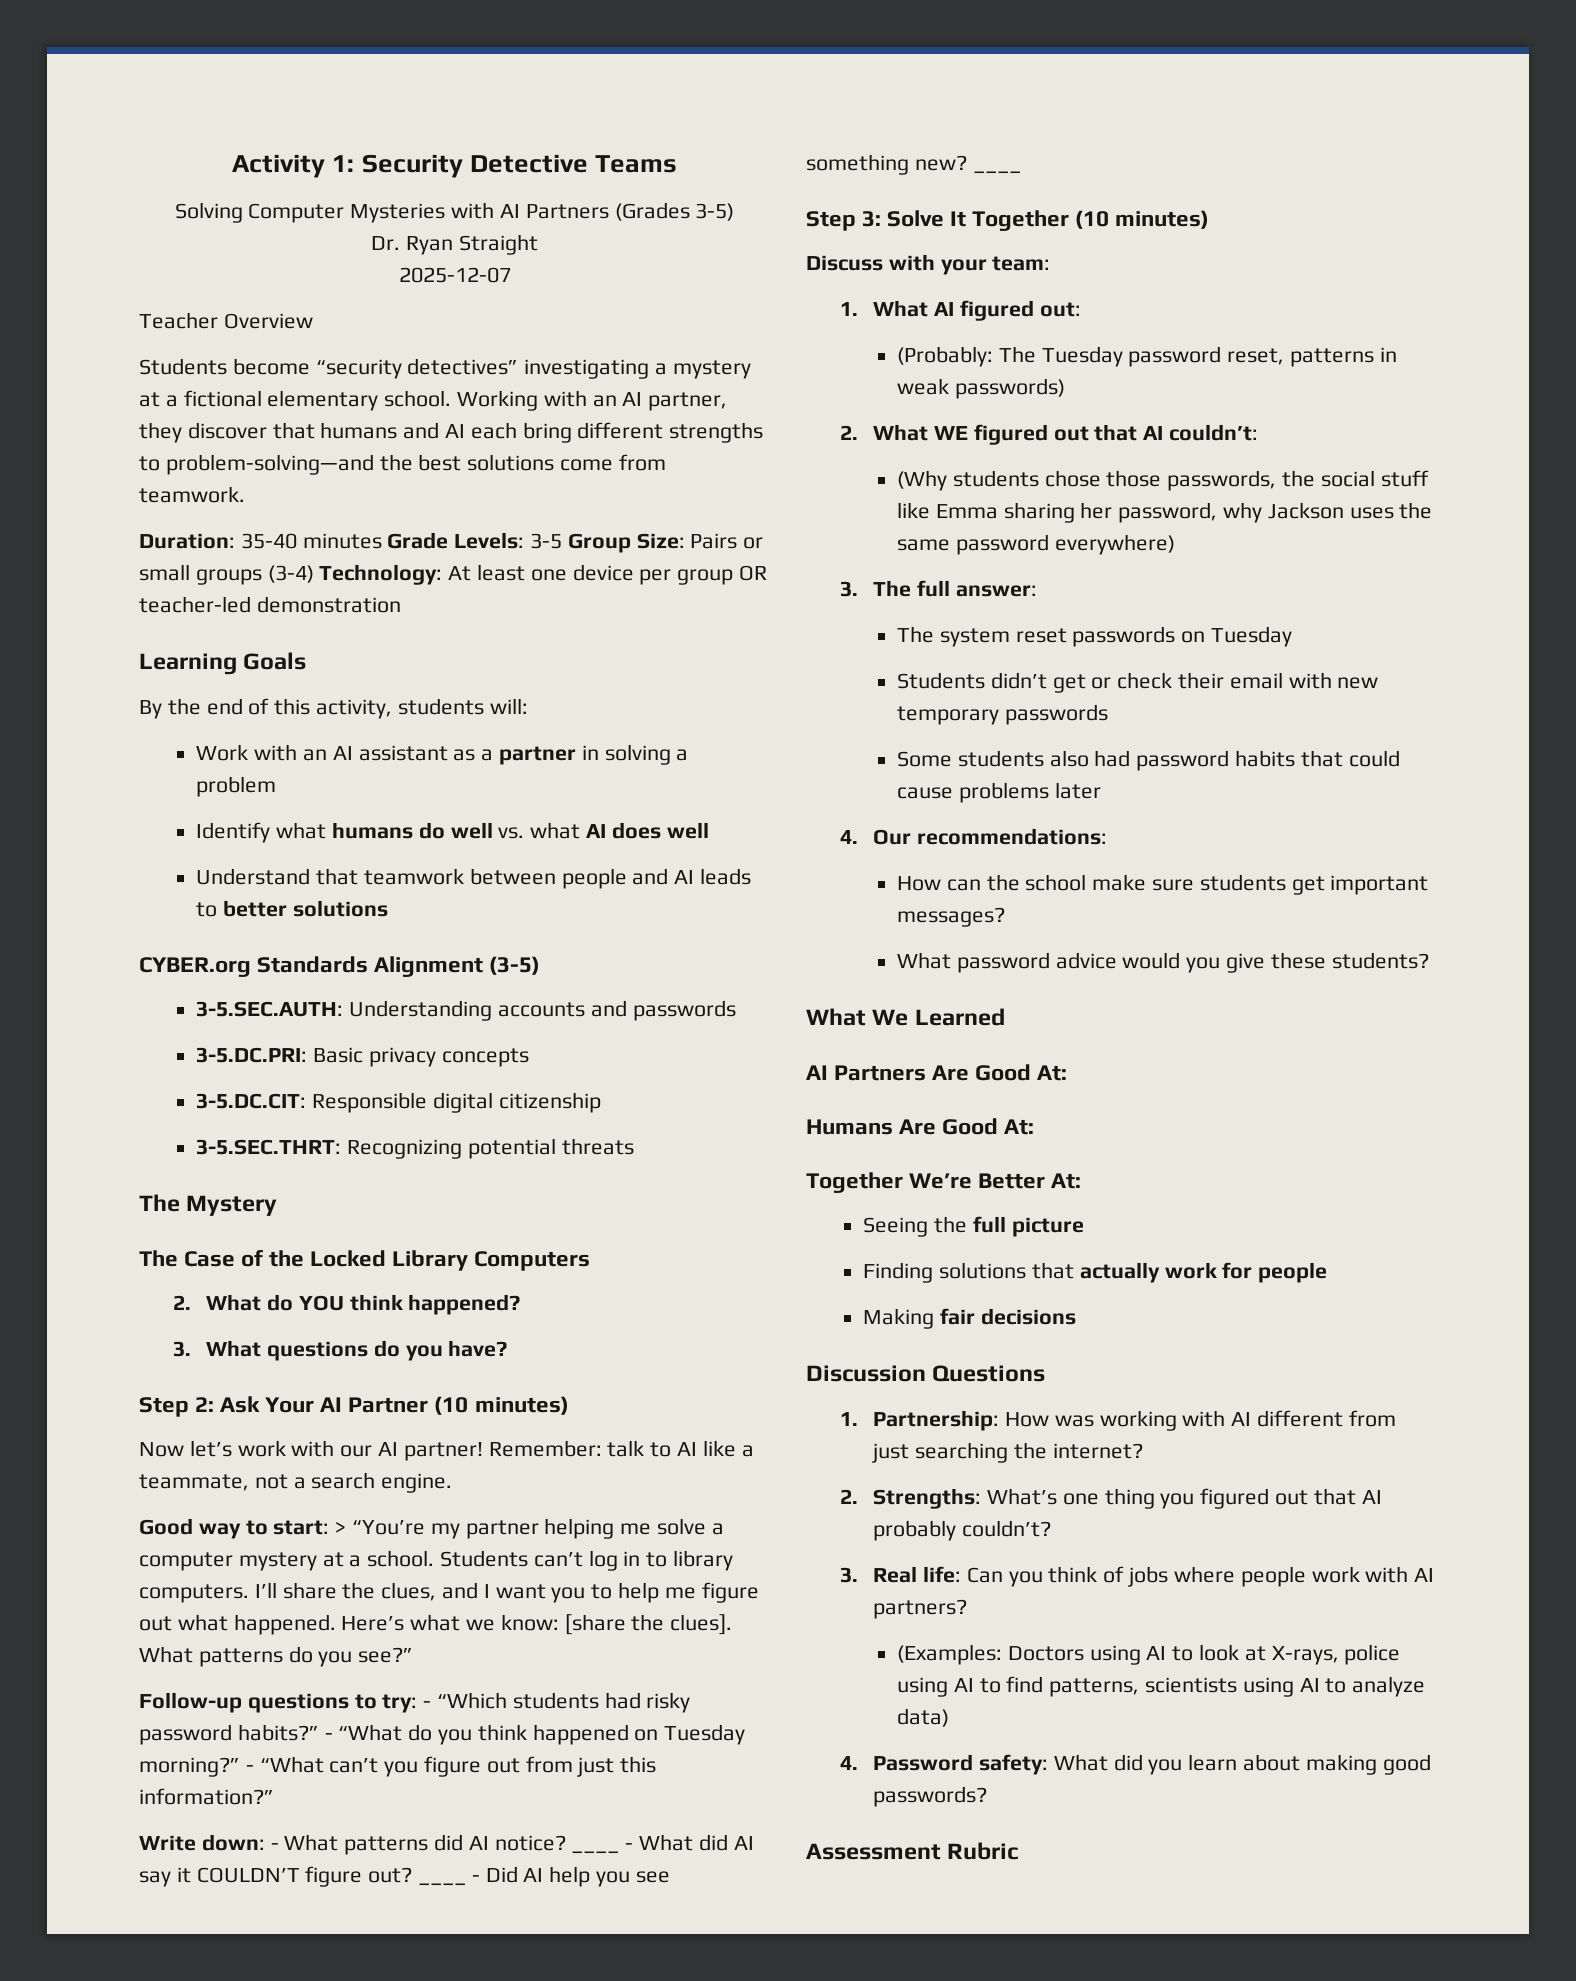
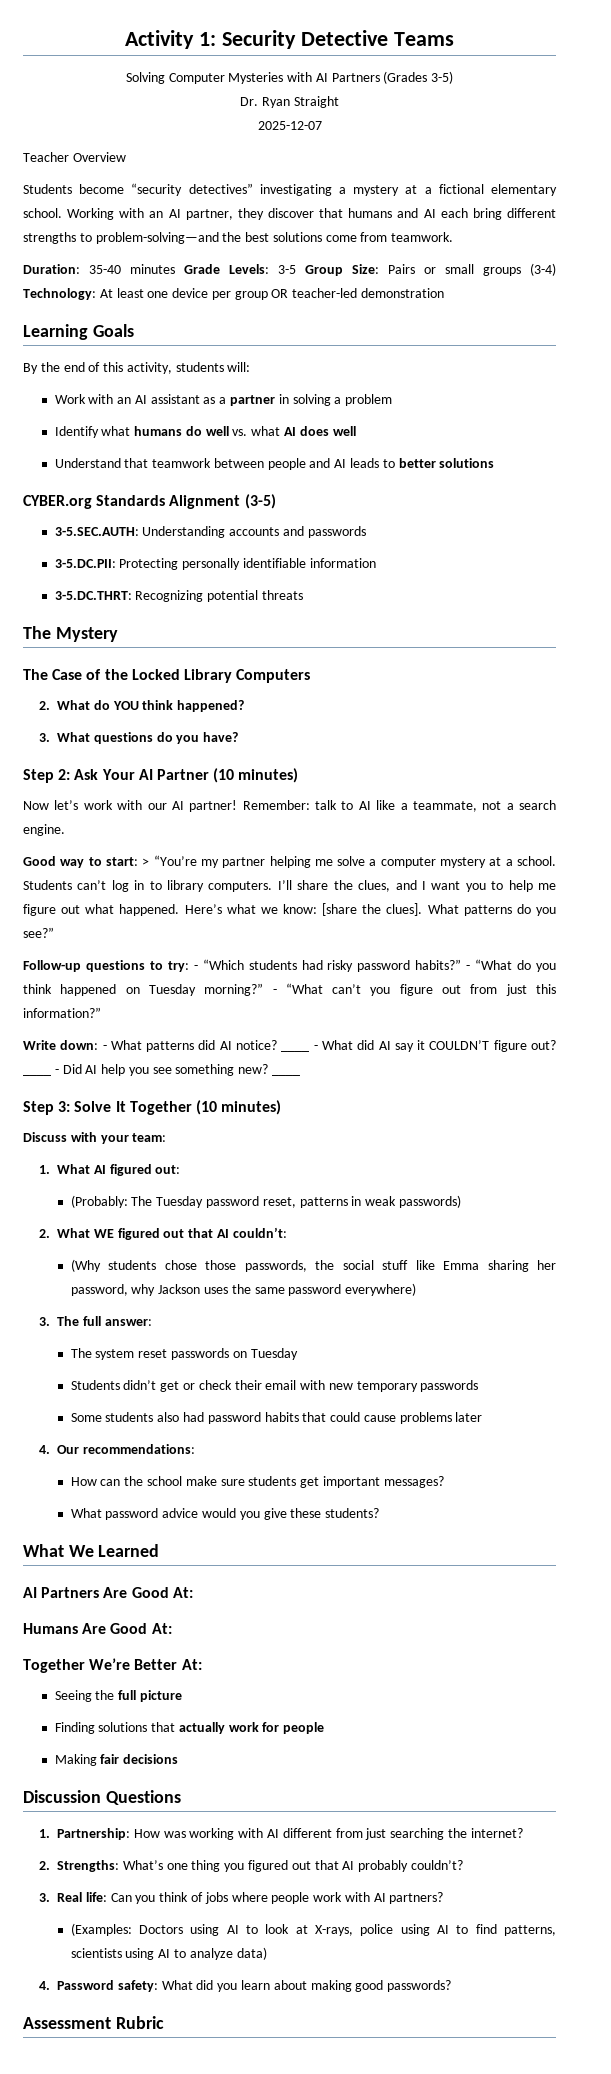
[196,1047,529,1067] [196,1092,601,1113] [196,1139,342,1155] 3-5.DC.PRI: Basic privacy concepts // 3-5.DC.CIT: Responsible digital citizenship // 3-5.SEC.THRT: -> [54,558,376,570] [54,591,132,600] 3-5.DC.PII: Protecting personally identifiable information // 3-5.DC.THRT:

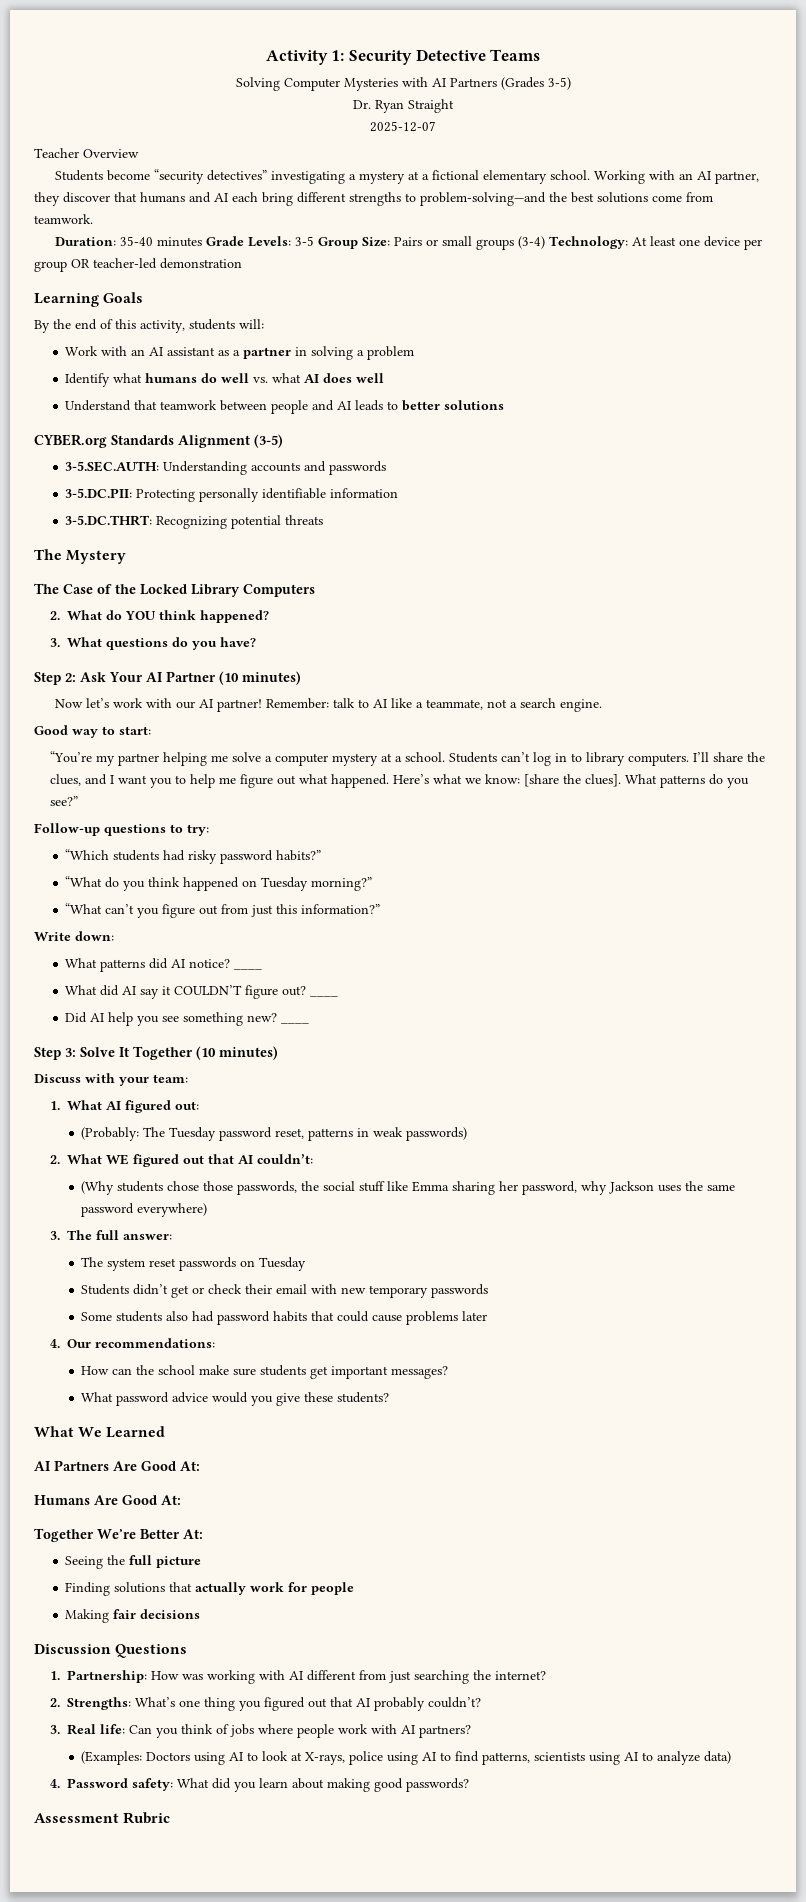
[142,858,150,866] > -> (151, 730) //
[193,965,198,970] - -> (209, 830) //
[466,965,471,970] - -> (322, 855) //
[272,989,277,994] - -> (373, 884) //
[102,1045,107,1050] - -> (114, 936) //
[313,1045,318,1050] - -> (263, 969) //
[54,1069,59,1074] - -> (339, 996) //

